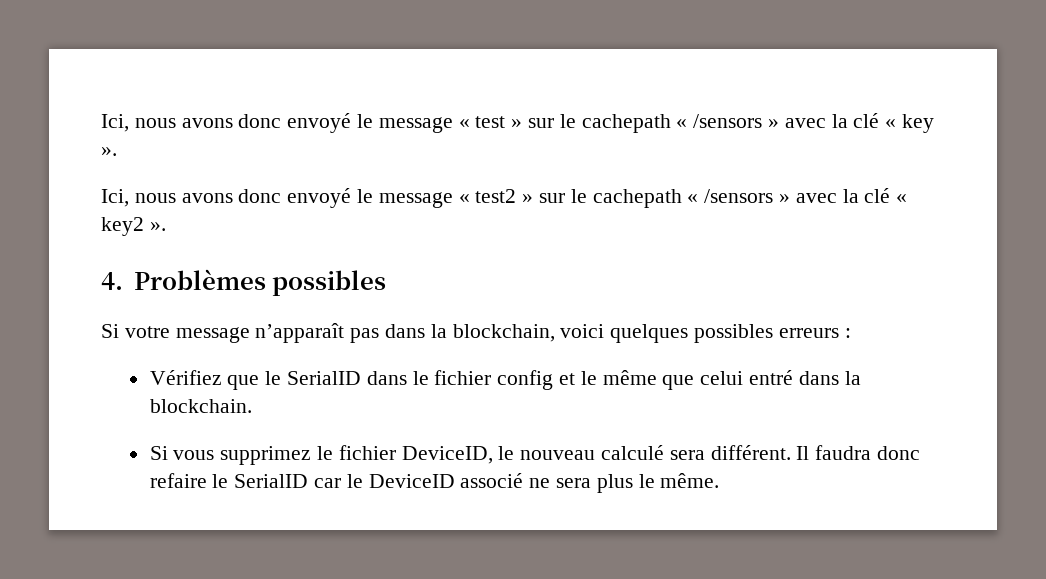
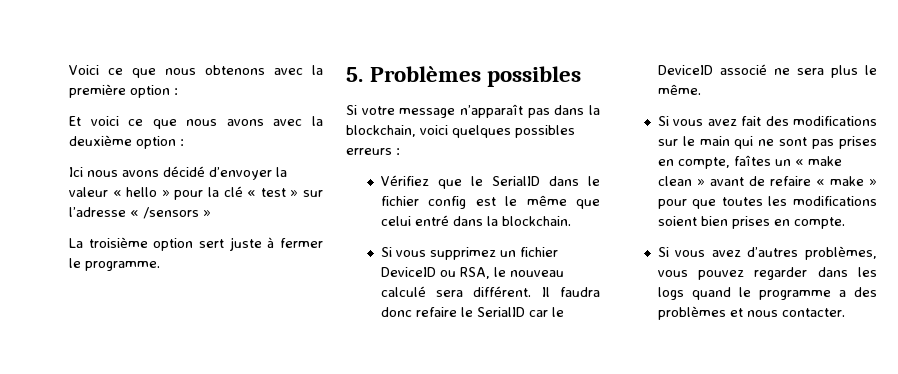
[101,113,453,133] Ici, nous avons donc envoyé le message -> [69,65,323,78] [69,84,178,98] [69,116,323,129] [69,135,184,149] [69,166,287,180] [69,186,243,200] Voici ce que nous obtenons avec la première option : // Et voici ce que nous avons avec la deuxième option : // Ici nous avons décidé d’envoyer la valeur « hello » pour la clé
[559,113,935,133] [101,147,117,156] [101,188,908,208] [101,217,166,236] [101,272,123,290] le cachepath « /sensors » avec la clé « key ». // Ici, nous avons donc envoyé le message « test2 » sur le cachepath « /sensors » avec la clé « key2 ». // 4. -> [69,207,211,219] [69,237,323,251] [69,258,160,271] [346,67,363,82] l’adresse « /sensors » // La troisième option sert juste à fermer le programme. // 5.
[558,373,575,385] et -> [475,197,496,206] est
[316,445,493,464] le fichier DeviceID, -> [499,247,558,257] [380,267,490,279] un fichier DeviceID ou RSA,
(720, 480) none -> [657,116,877,126] [657,136,877,149] [657,155,842,169] [657,176,877,186] [657,196,877,209] [657,216,845,229] [657,246,877,260] [657,267,877,280] [657,287,877,300] [657,306,845,320] // Si vous avez fait des modifications sur le main qui ne sont pas prises en compte, faîtes un « make clean » avant de refaire « make » pour que toutes les modifications soient bien prises en compte. // Si vous avez d’autres problèmes, vous pouvez regarder dans les logs quand le programme a des problèmes et nous contacter.

